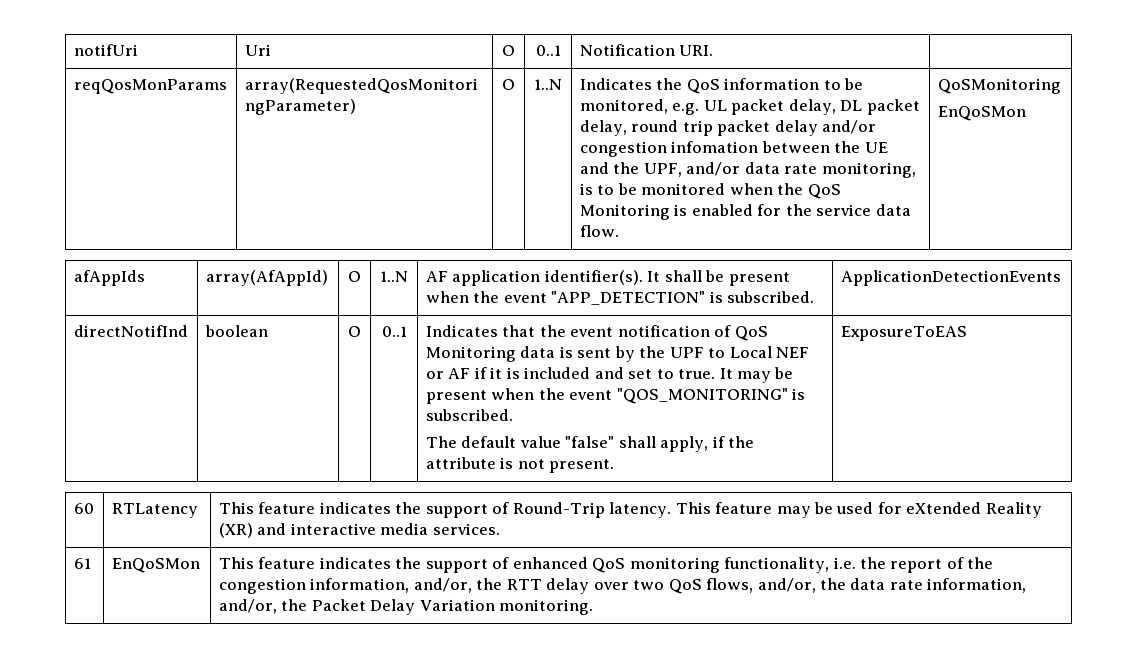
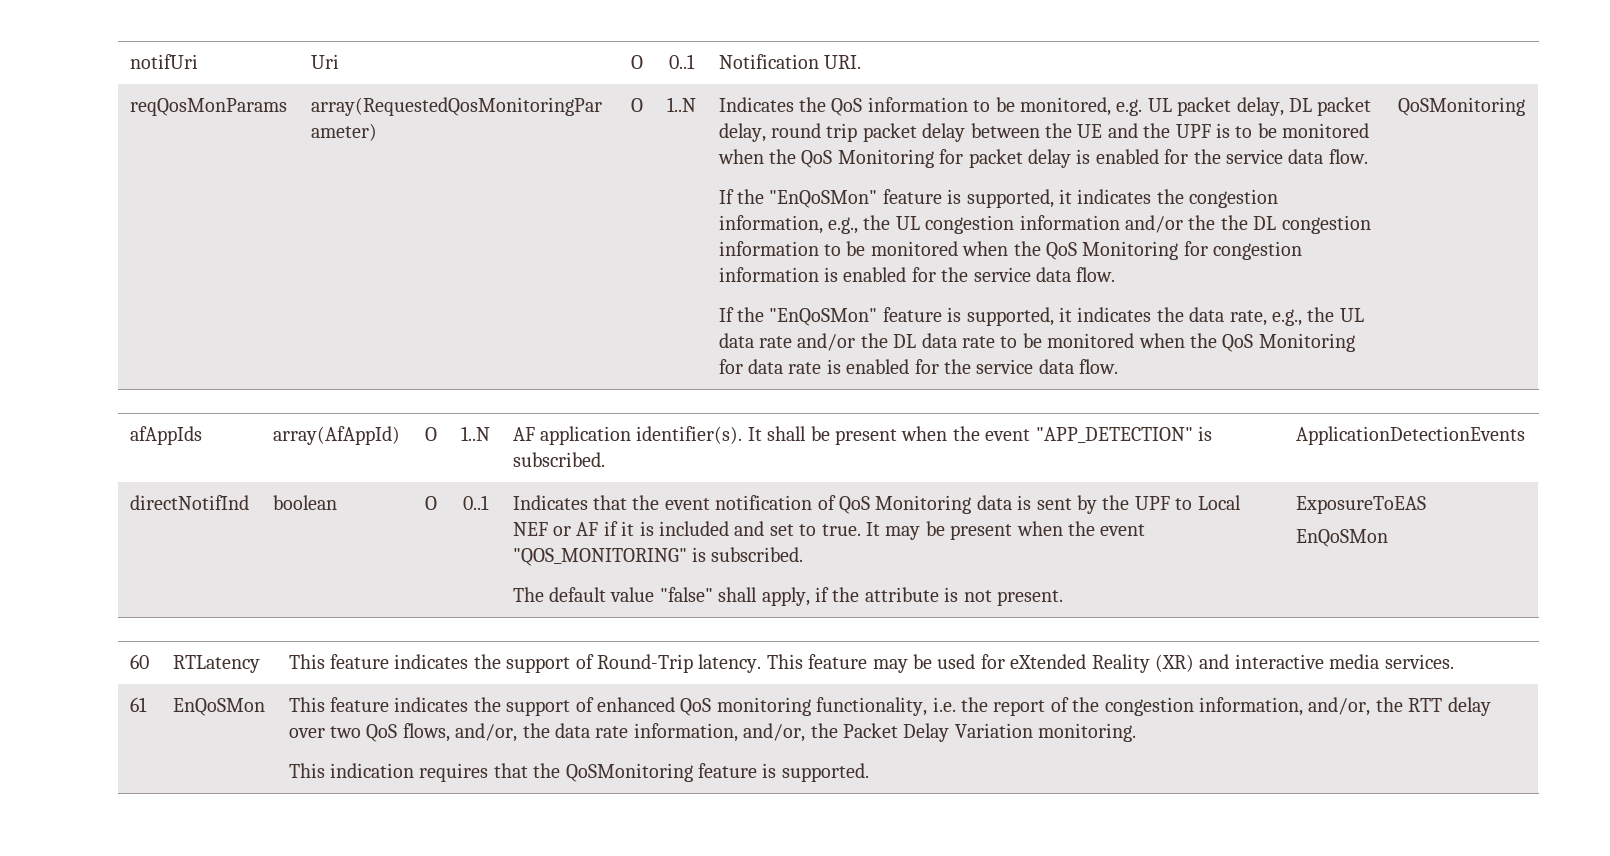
[822,120,877,134] [579,141,759,157] and/or congestion infomation -> (966, 132) none
[643,162,916,178] UPF, and/or data rate monitoring, -> [1175,124,1211,138] UPF
(670, 212) none -> [939,149,1368,168] [718,189,1279,208] [718,215,1371,234] [718,241,1303,260] [718,267,1116,282] [718,307,1364,326] [718,333,1355,352] [718,359,822,374] for packet delay is enabled for the service data flow. // If the "EnQoSMon" feature is supported, it indicates the congestion information, e.g., the UL congestion information and/or the the DL congestion information to be monitored when the QoS Monitoring for congestion information is enabled for the service data flow. // If the "EnQoSMon" feature is supported, it indicates the data rate, e.g., the UL data rate and/or the DL data rate to be monitored when the QoS Monitoring for data rate
[937,106,1026,121] // EnQoSMon -> (1525, 106) none
(967, 333) none -> [1295,529,1388,547] // EnQoSMon
(594, 607) none -> [288,763,869,782] // This indication requires that the QoSMonitoring feature is supported.

